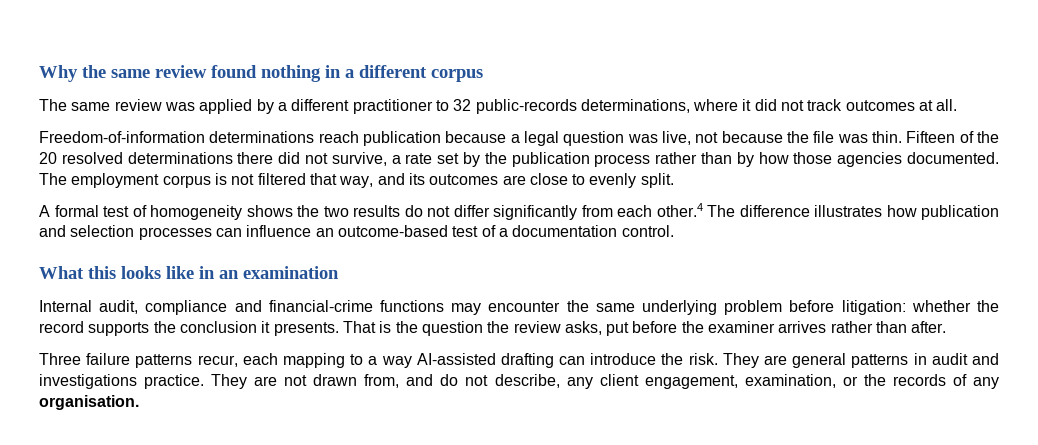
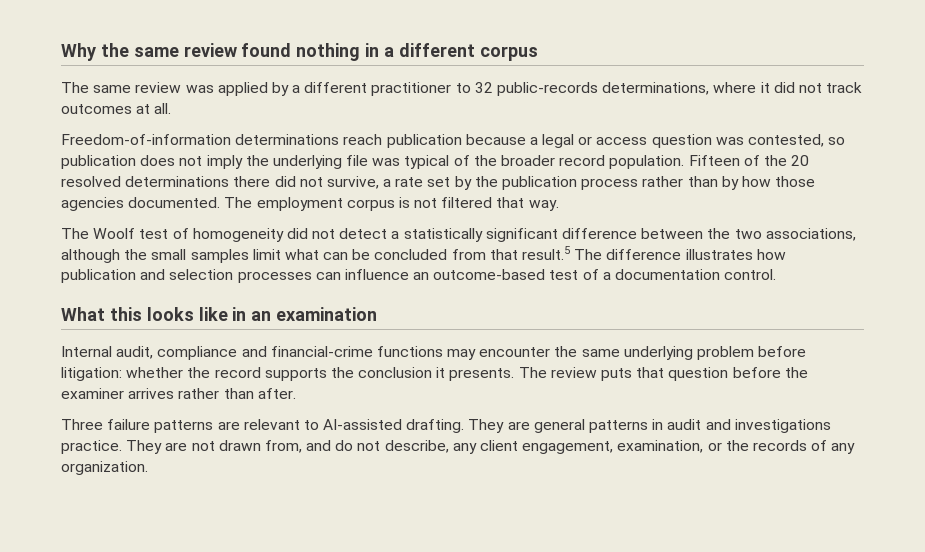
[563,131,903,146] question was live, not because the file was thin. -> [578,134,846,148] [61,155,685,169] or access question was contested, so publication does not imply the underlying file was typical of the broader record population.
[339,173,674,188] [39,203,703,220] way, and its outcomes are close to evenly split. // A formal test of homogeneity shows the two results do not differ significantly from each other.4 -> [528,200,559,211] [61,228,856,242] [61,246,571,263] way. // The Woolf test of homogeneity did not detect a statistically significant difference between the two associations, although the small samples limit what can be concluded from that result.5
[342,321,630,336] That is the question the review asks, put -> [518,367,729,381] The review puts that question
[197,353,718,368] recur, each mapping to a way AI-assisted drafting can introduce the risk. -> [217,419,465,433] are relevant to AI-assisted drafting.
[39,395,139,410] organisation. -> [61,461,148,475] organization.

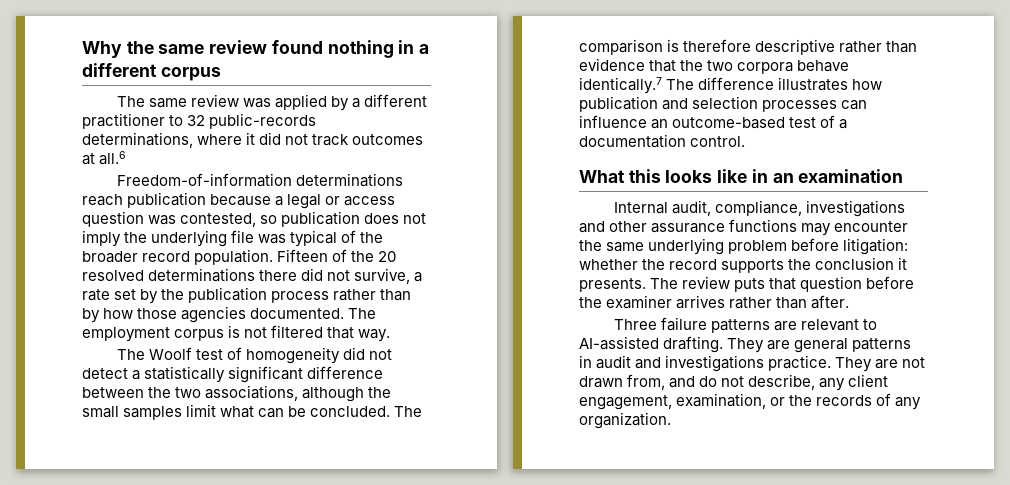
[154,103,172,114] all. -> [99,151,127,165] all.6
[374,246,571,260] concluded from that result.5 -> [310,406,423,417] [579,39,918,55] [579,58,850,74] [579,77,662,94] concluded. The comparison is therefore descriptive rather than evidence that the two corpora behave identically.7
[157,346,373,360] compliance and financial-crime -> [715,200,906,217] [579,221,726,233] compliance, investigations and other assurance

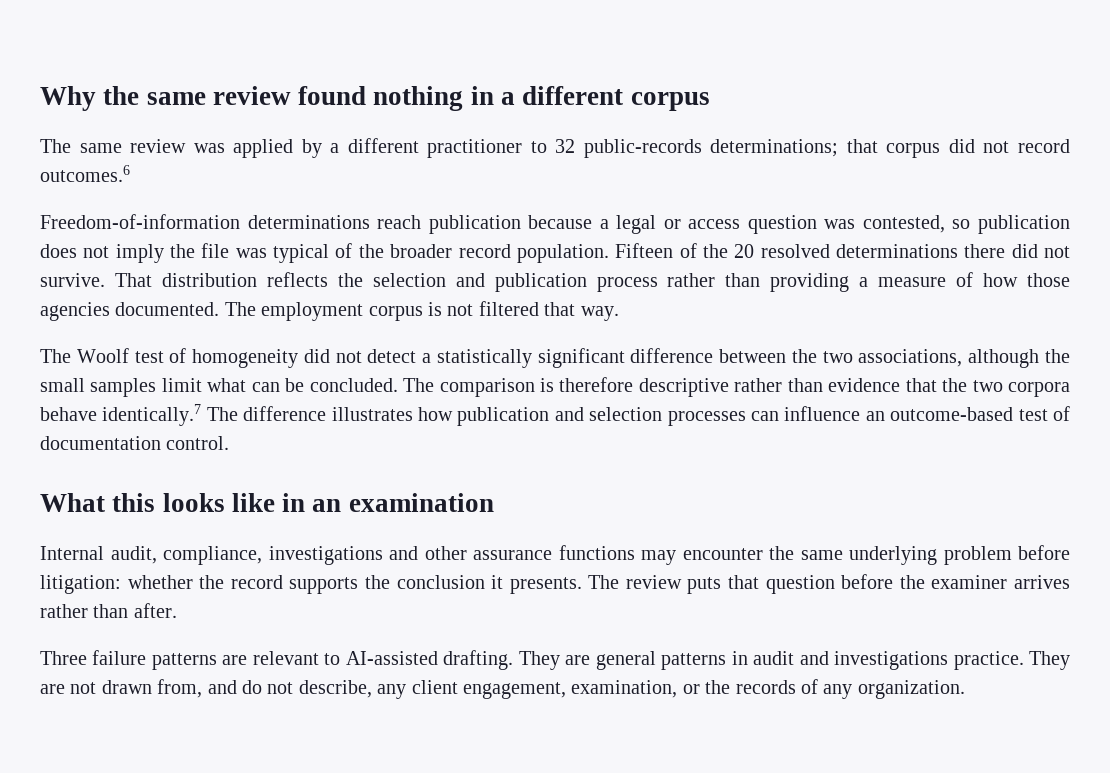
[82,132,424,148] [82,151,127,165] determinations, where it did not track outcomes at all.6 -> [710,139,1070,158] [40,165,130,182] determinations; that corpus did not record outcomes.6
[151,230,228,247] underlying -> (196, 251) none
[354,268,423,284] [82,287,412,304] [82,308,100,323] survive, a rate set by the publication process rather than by -> [40,272,974,292] survive. That distribution reflects the selection and publication process rather than providing a measure of
[839,119,848,129] a -> (1070, 413) none

